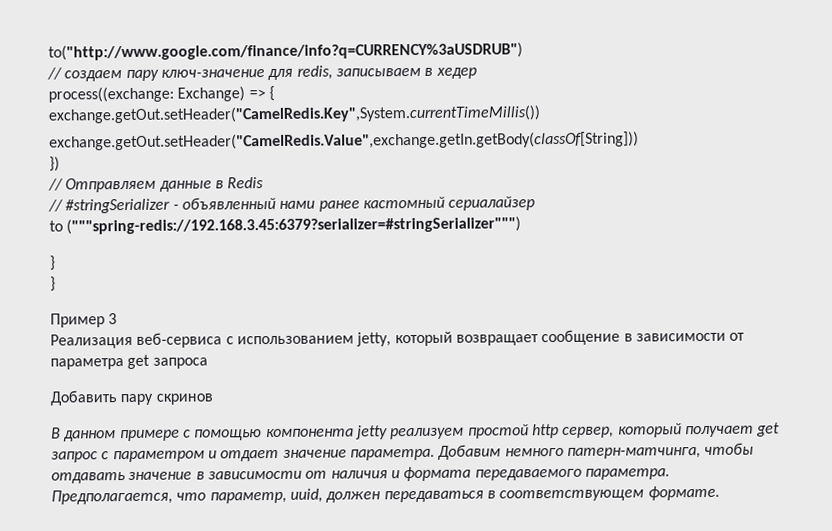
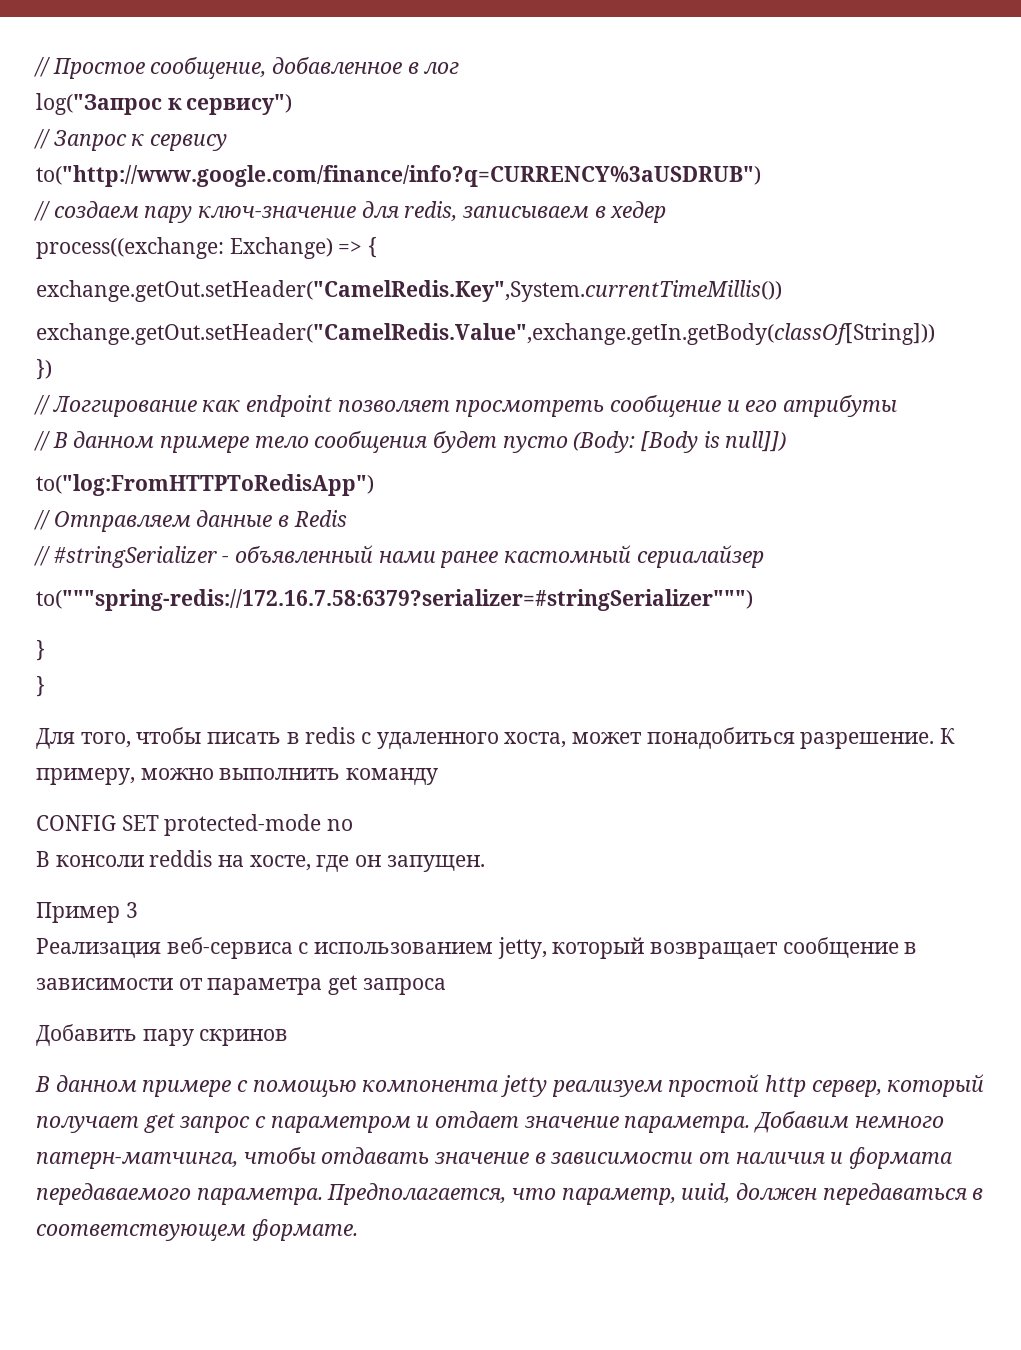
(48, 51) none -> [34,57,460,79] [36,93,293,115] [34,129,228,151] // Простое сообщение, добавленное в лог // log("Запрос к сервису") // // Запрос к сервису //
(60, 164) none -> [34,395,898,417] [34,431,787,453] [36,474,374,496] // // Логгирование как endpoint позволяет просмотреть сообщение и его атрибуты // // В данном примере тело сообщения будет пусто (Body: [Body is null]]) // to("log:FromHTTPToRedisApp")
[49,216,522,235] to ("""spring-redis://192.168.3.45:6379?serializer=#stringSerializer""") -> [36,589,753,611] to("""spring-redis://172.16.7.58:6379?serializer=#stringSerializer""")
(56, 284) none -> [36,727,956,749] [36,768,439,785] [36,814,354,836] [36,850,485,872] // Для того, чтобы писать в redis с удаленного хоста, может понадобиться разрешение. К примеру, можно выполнить команду // CONFIG SET protected-mode no // В консоли reddis на хосте, где он запущен.

